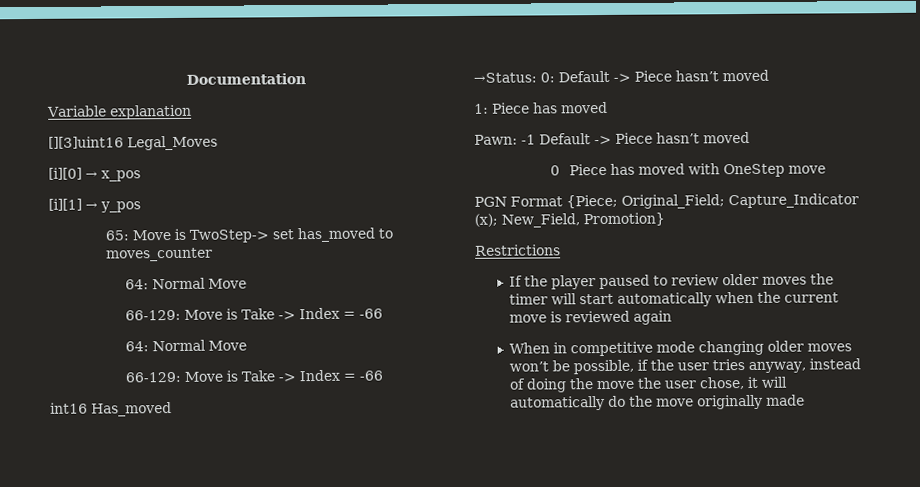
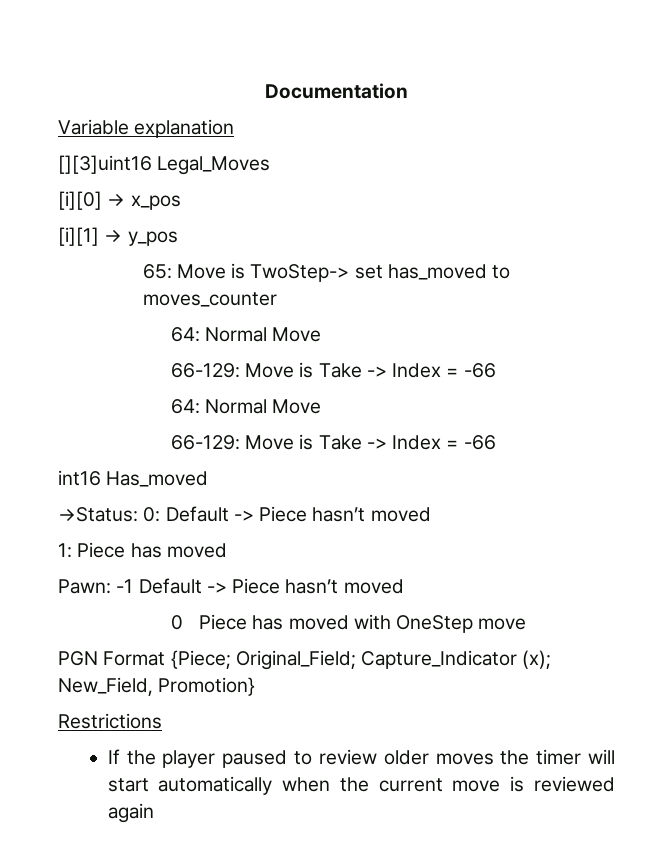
[508,340,852,357] [508,358,861,375] [508,376,788,393] [509,394,805,411] // When in competitive mode changing older moves won’t be possible, if the user tries anyway, instead of doing the move the user chose, it will automatically do the move originally made -> (154, 813) none

